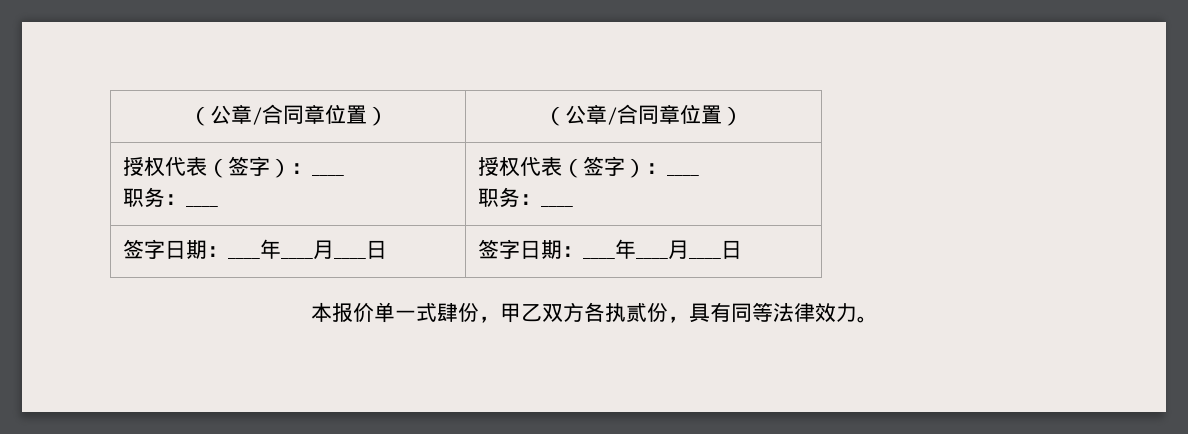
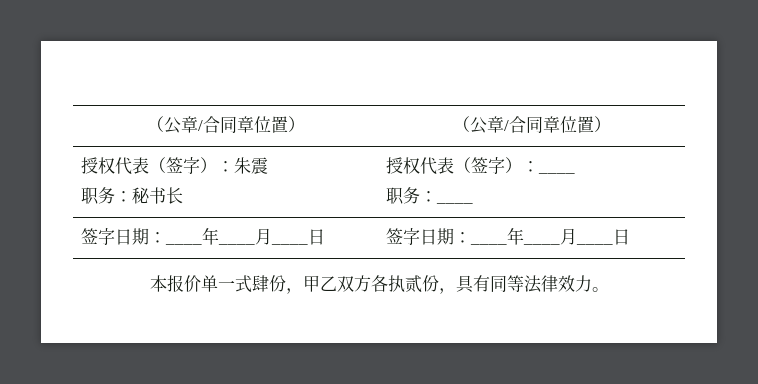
[312,174,345,176] [123,187,187,207] [186,205,219,207] ____ // 职务：____ -> [233,157,268,174] [80,187,183,205] 朱震 // 职务：秘书长

